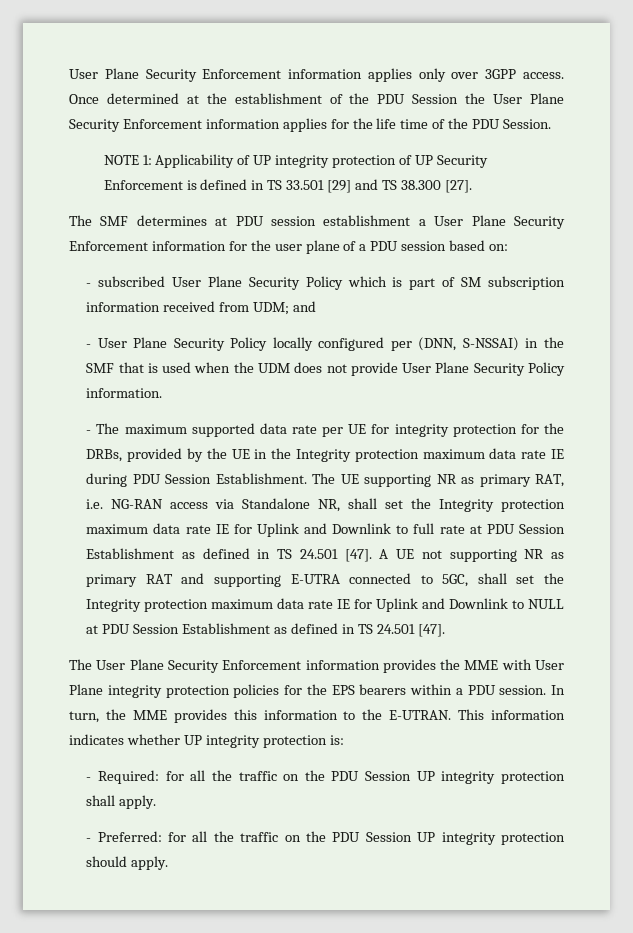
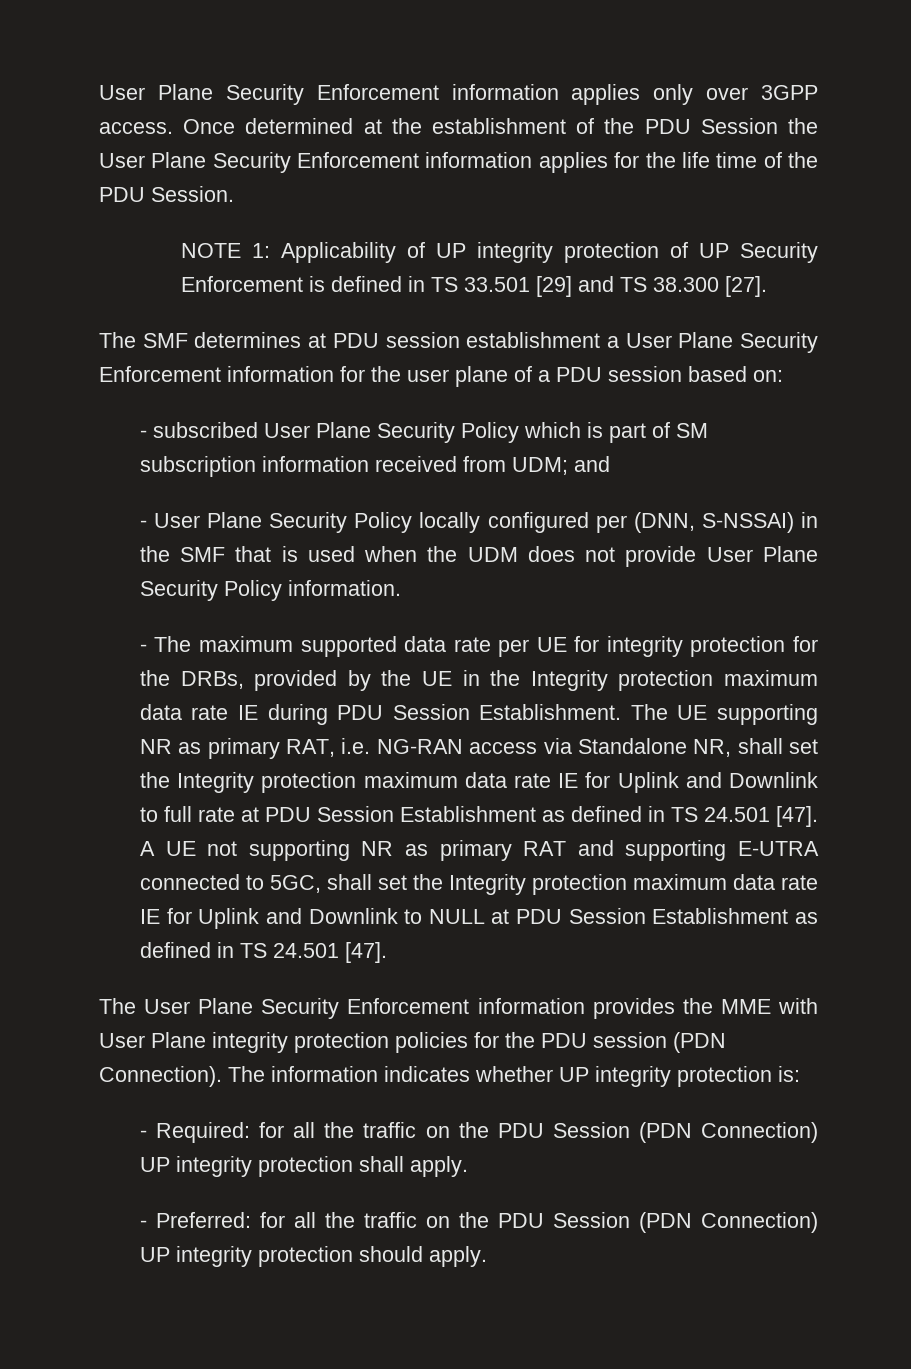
[331,684,565,695] [69,709,485,723] EPS bearers within a PDU session. In turn, the MME provides this information to the E-UTRAN. This -> [541,1032,726,1053] [99,1066,265,1087] PDU session (PDN Connection). The
(412, 776) none -> [638,1122,818,1143] (PDN Connection)
(412, 837) none -> [638,1212,818,1233] (PDN Connection)

